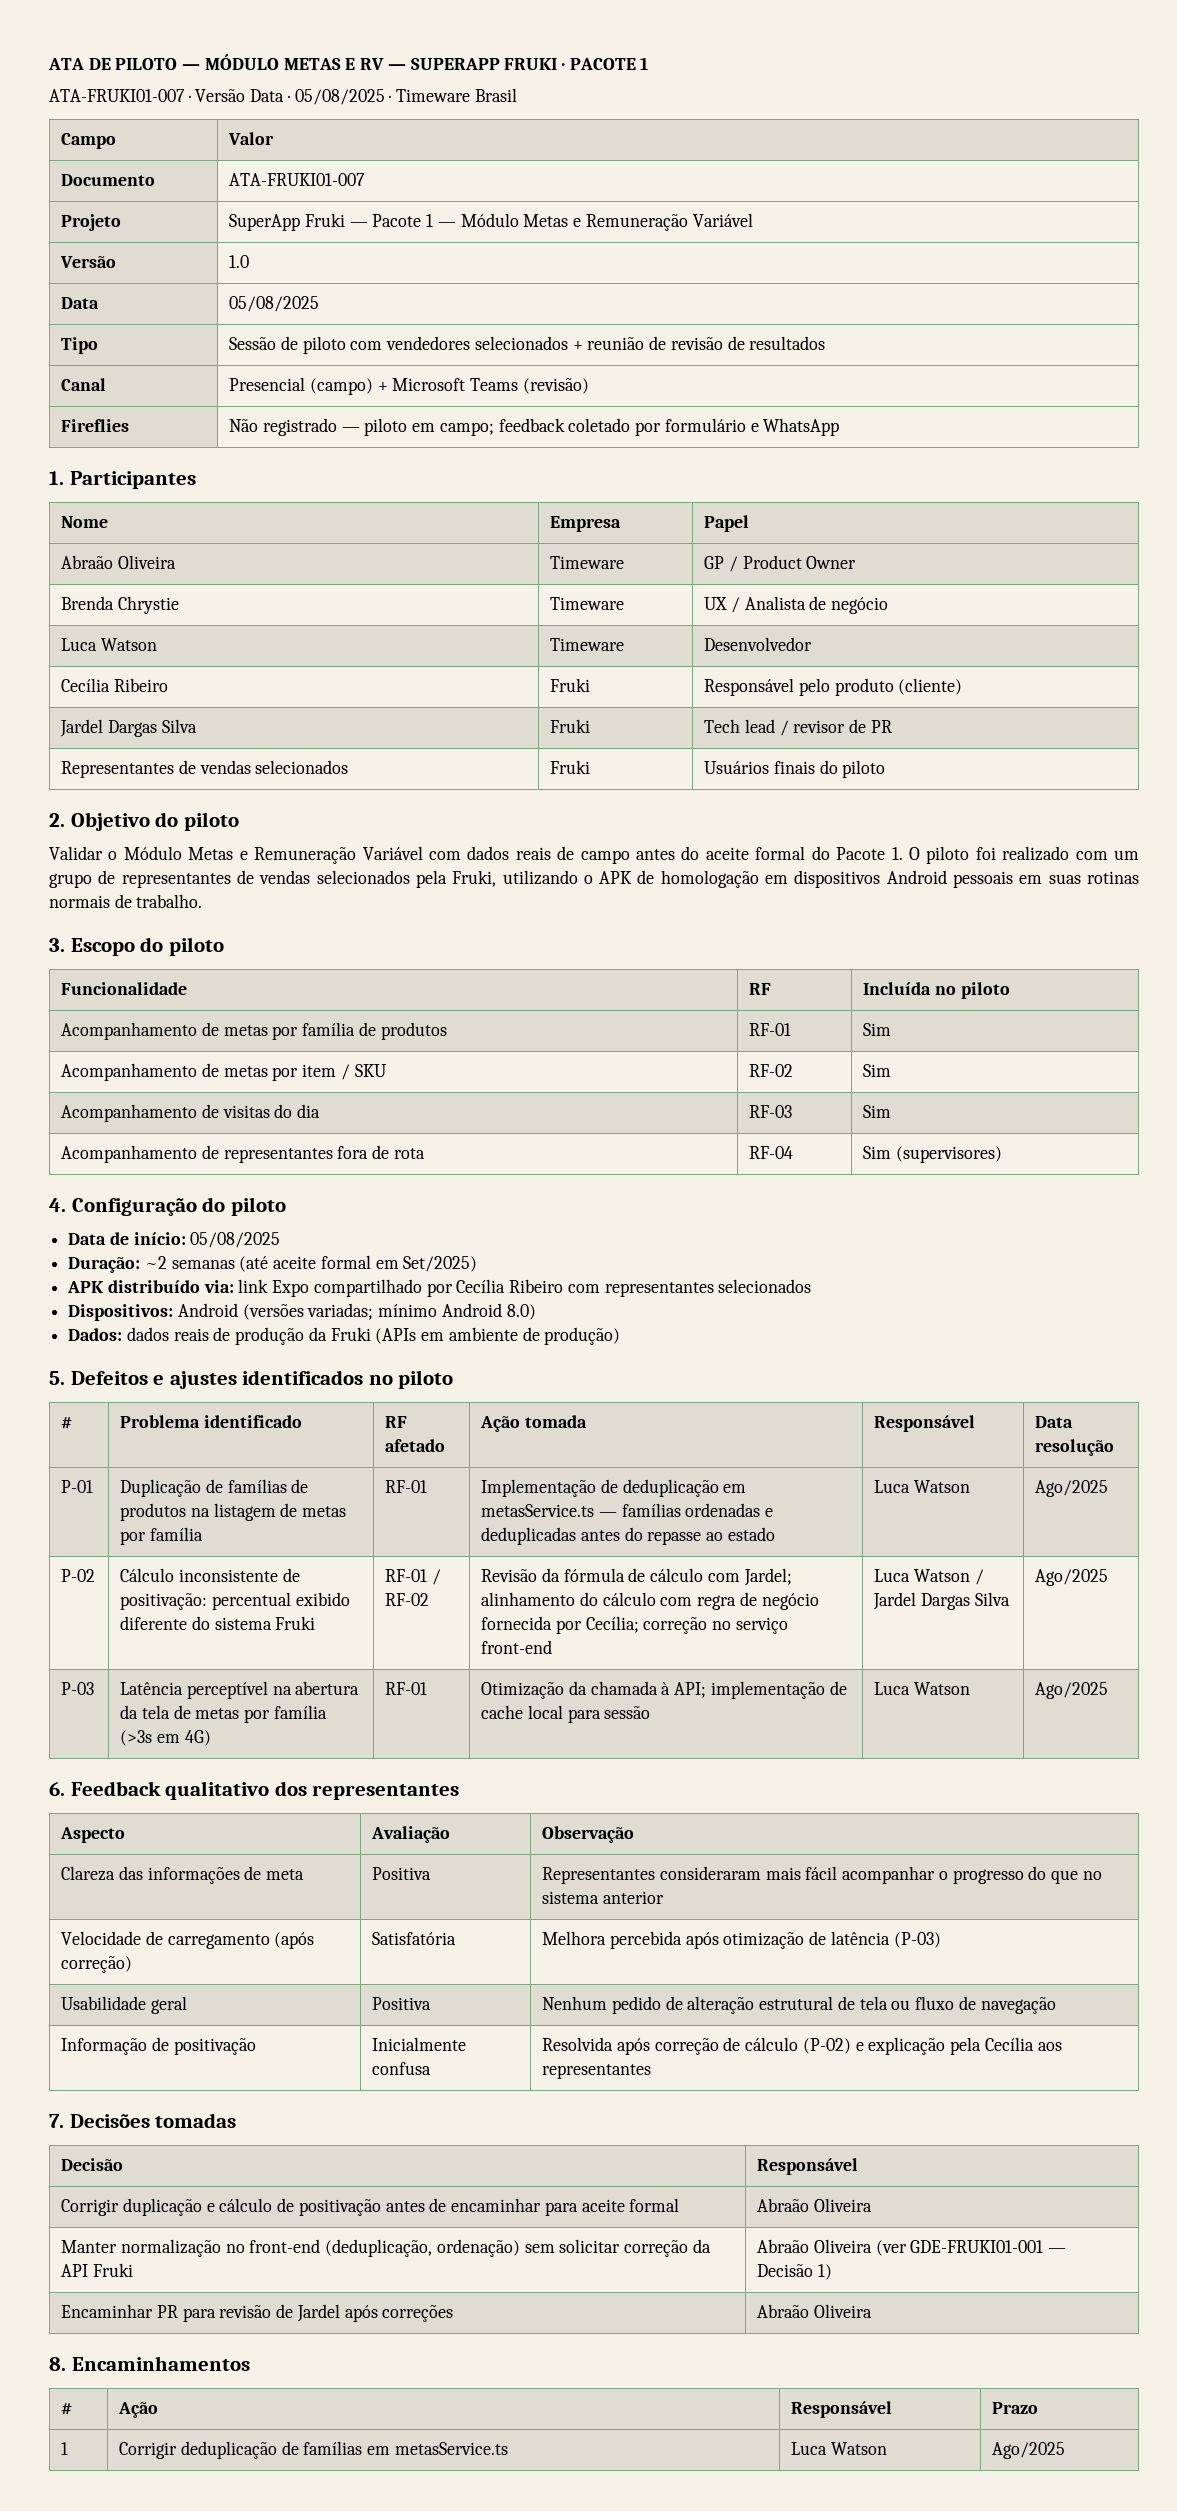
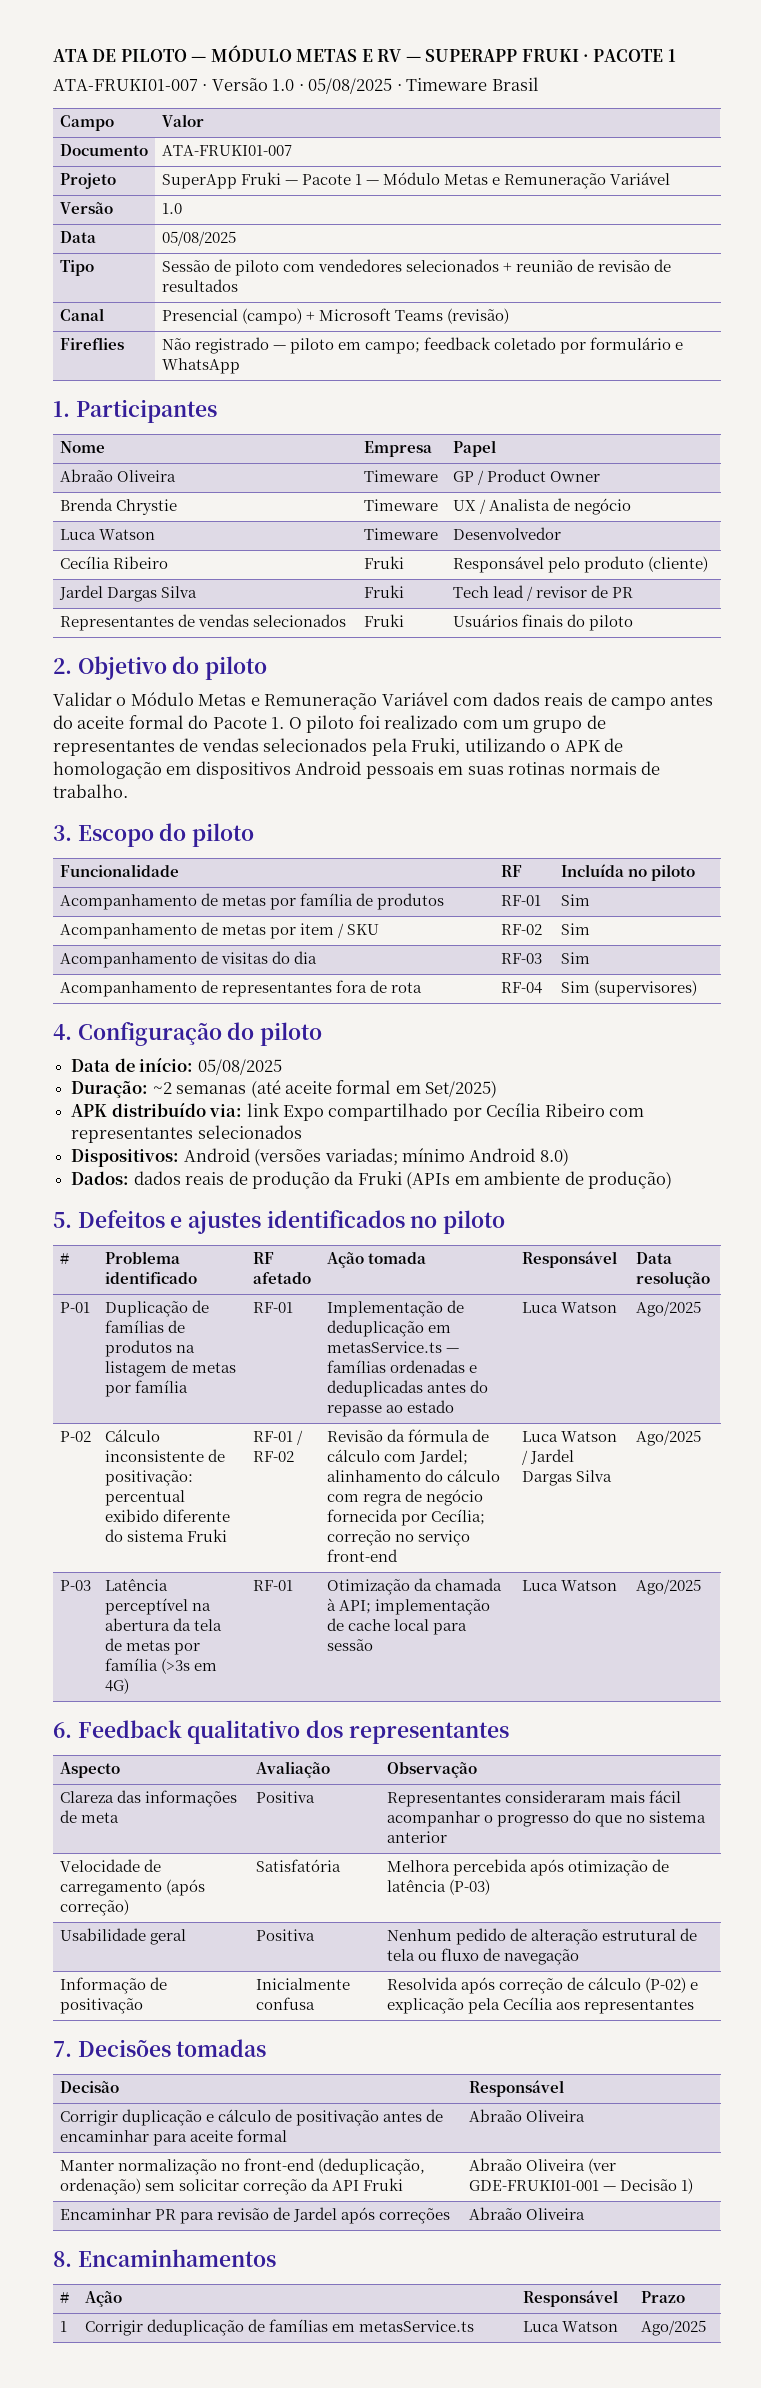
[250,89,285,102] Data -> [272,79,295,91] 1.0

